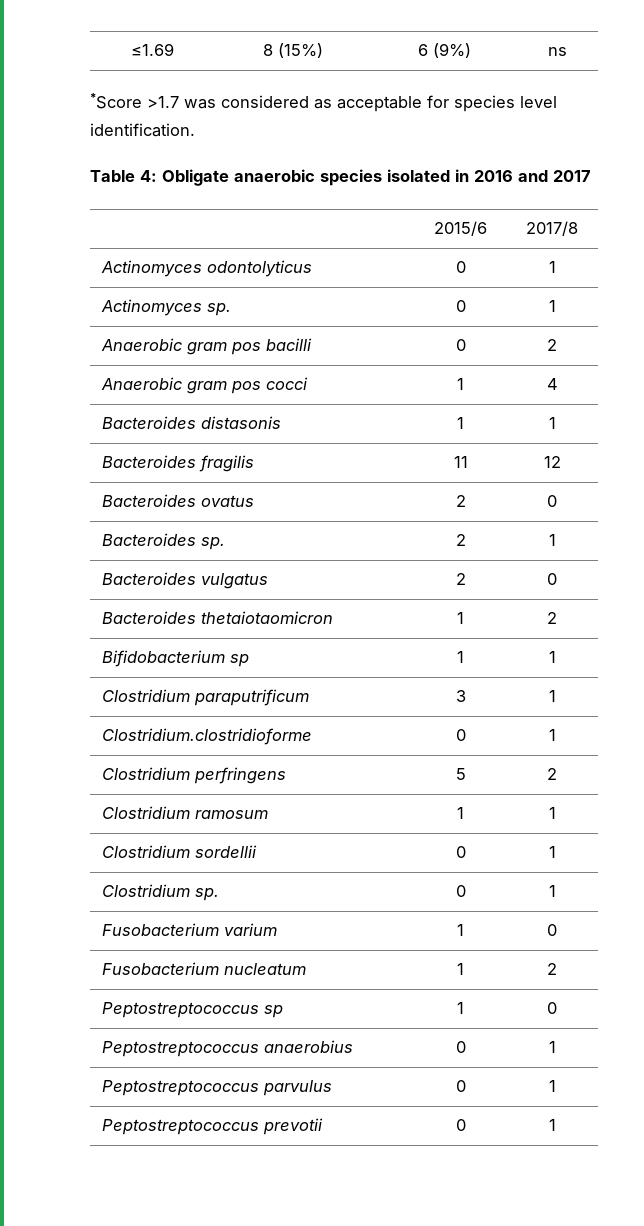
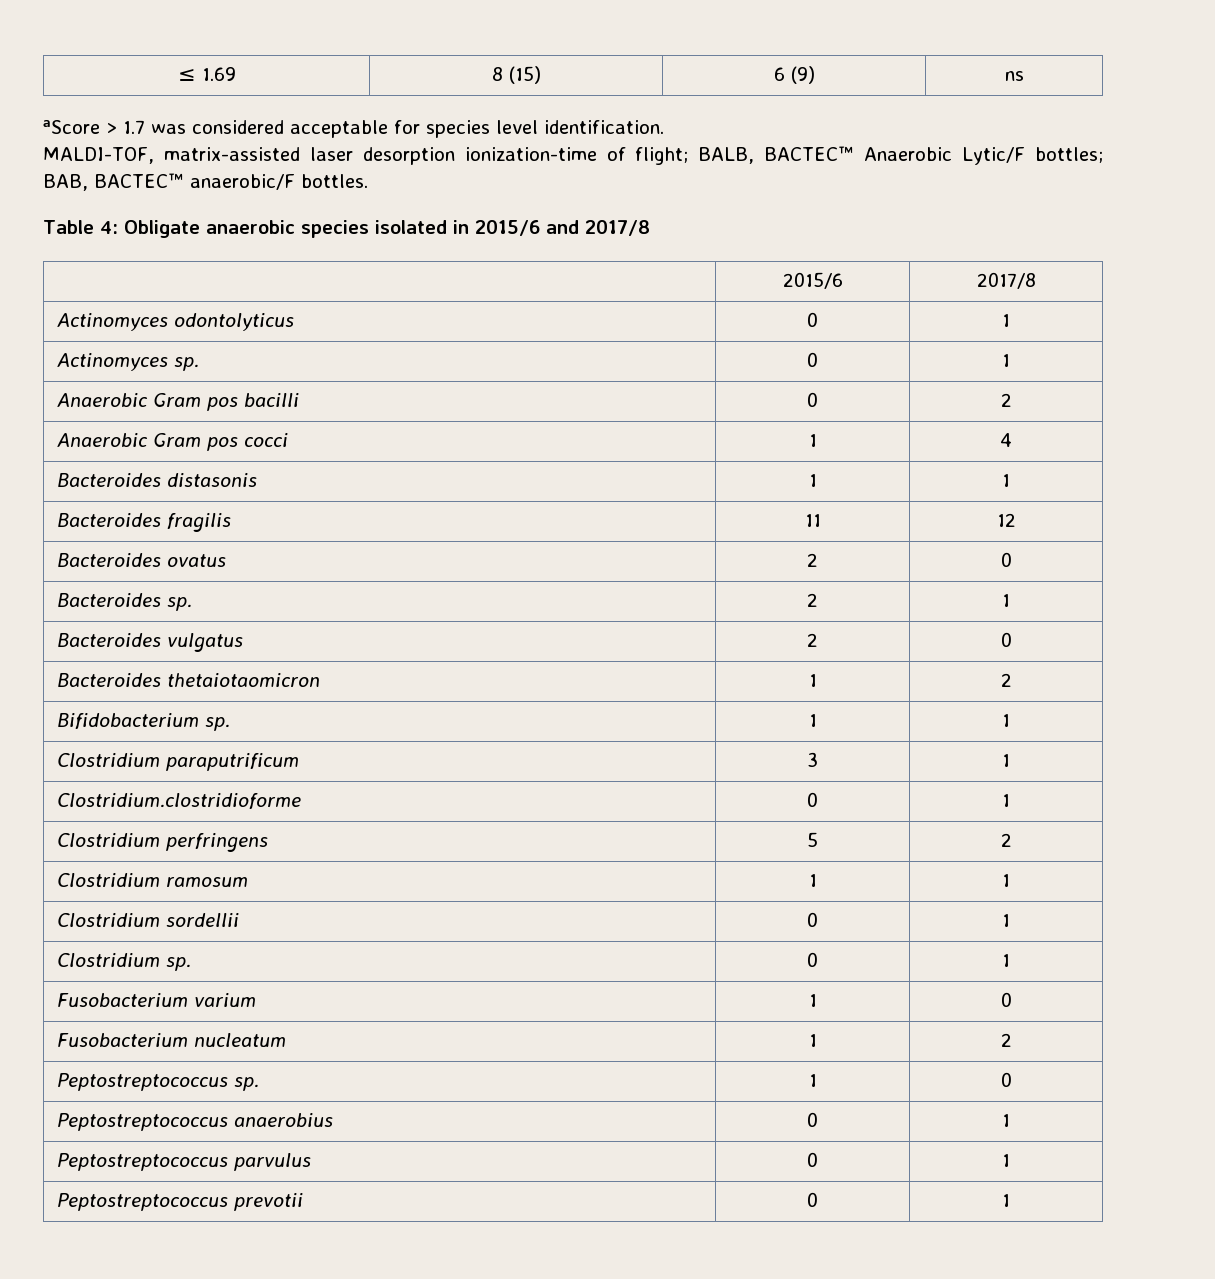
[131,43,174,56] ≤1.69 -> [177,67,236,81] ≤ 1.69
[278,43,323,58] (15%) -> [508,66,541,84] (15)
[432,43,471,58] (9%) -> [790,66,815,84] (9)
[90,93,179,109] *Score >1.7 -> [43,120,145,134] aScore > 1.7
[314,99,332,109] as -> (284, 127) none
(195, 130) none -> [43,146,1104,165] [43,173,368,191] // MALDI-TOF, matrix-assisted laser desorption ionization-time of flight; BALB, BACTEC™ Anaerobic Lytic/F bottles; BAB, BACTEC™ anaerobic/F bottles.
[474,170,591,182] 2016 and 2017 -> [474,220,650,236] 2015/6 and 2017/8
[187,342,228,355] gram -> [152,393,201,407] Gram
[187,381,228,394] gram -> [152,433,201,447] Gram
[230,654,250,667] sp -> [204,717,230,731] sp.
[264,1005,284,1018] sp -> [233,1077,259,1091] sp.

